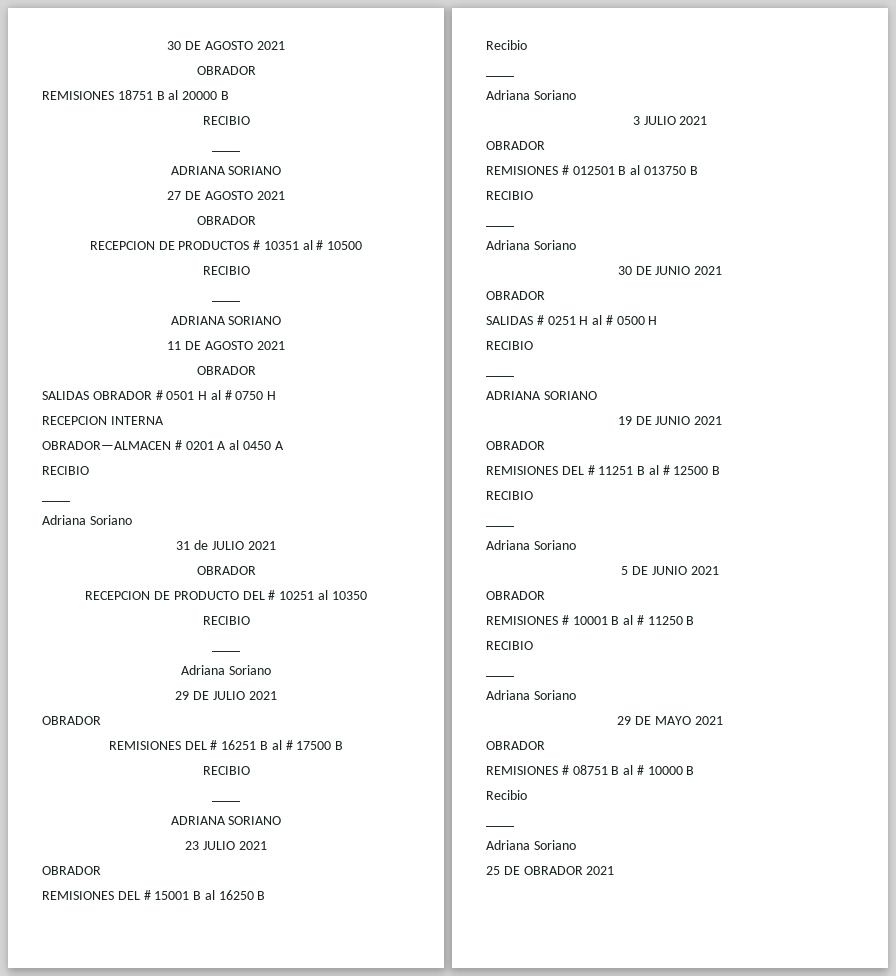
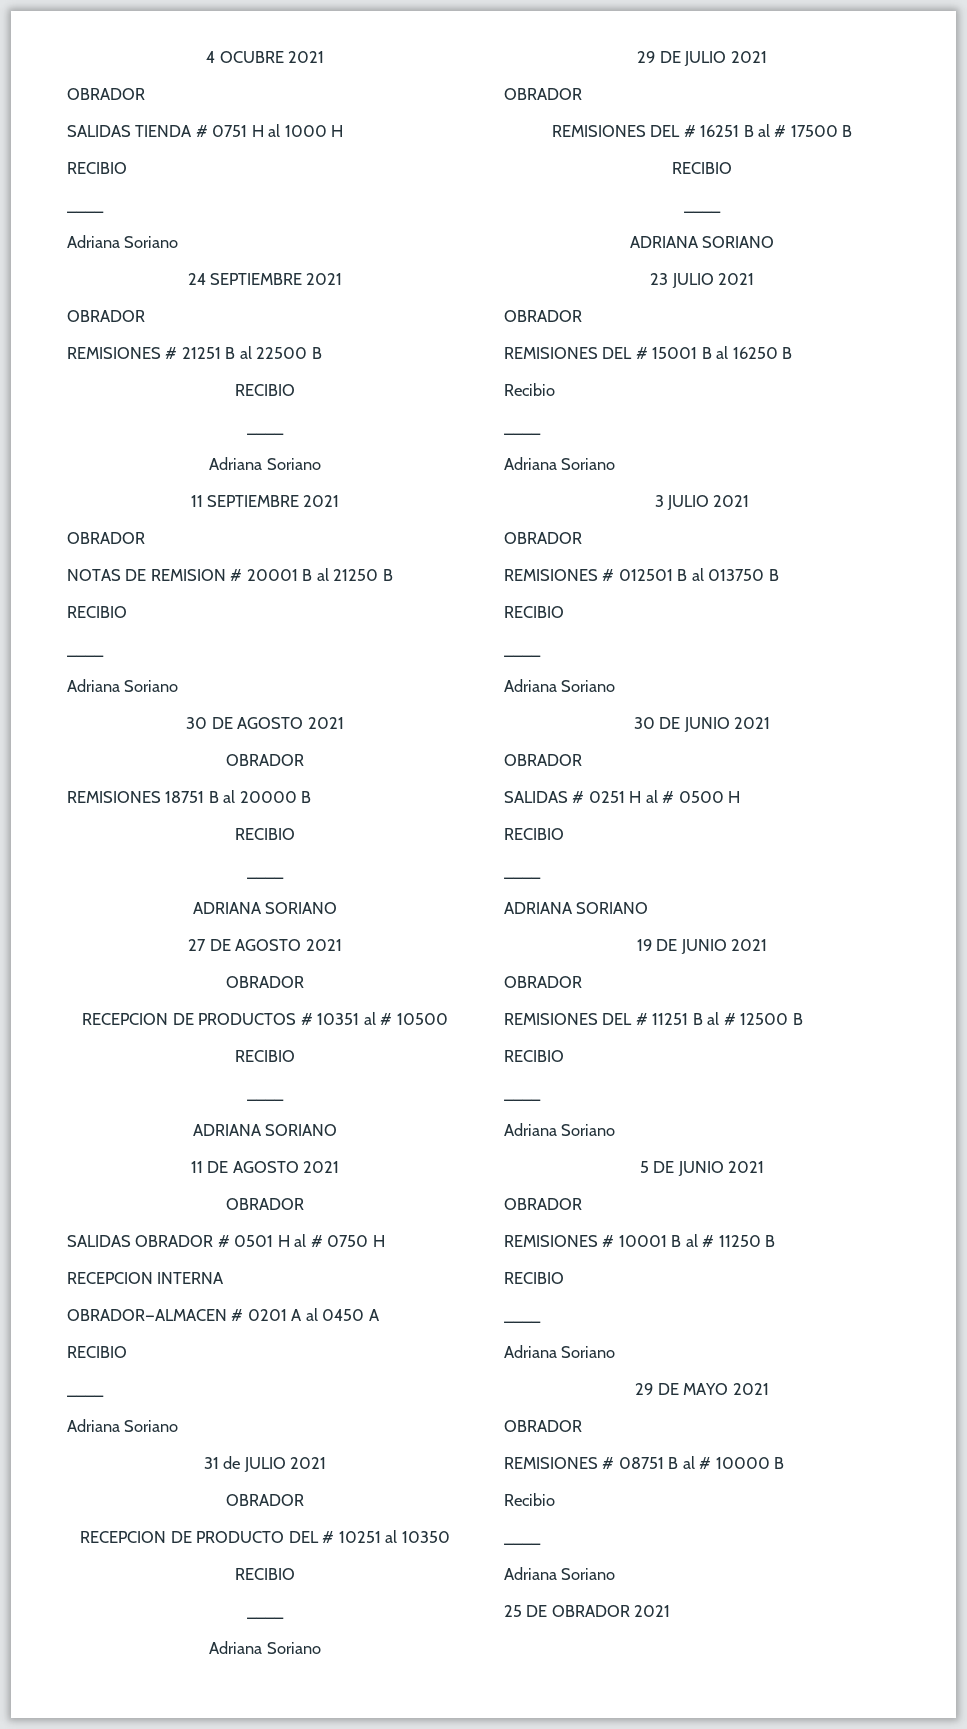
(167, 45) none -> [206,51,324,63] [67,88,145,100] [67,124,344,137] [67,162,127,174] [67,211,104,213] [67,235,179,248] [187,273,343,285] [67,310,145,322] [67,346,322,359] [235,384,295,396] [247,433,284,435] [209,457,321,470] [190,495,340,507] [67,532,145,544] [67,568,393,581] [67,606,127,618] [67,655,104,657] [67,679,179,692] 4 OCUBRE 2021 // OBRADOR // SALIDAS TIENDA # 0751 H al 1000 H // RECIBIO // ____ // Adriana Soriano // 24 SEPTIEMBRE 2021 // OBRADOR // REMISIONES # 21251 B al 22500 B // RECIBIO // ____ // Adriana Soriano // 11 SEPTIEMBRE 2021 // OBRADOR // NOTAS DE REMISION # 20001 B al 21250 B // RECIBIO // ____ // Adriana Soriano //

